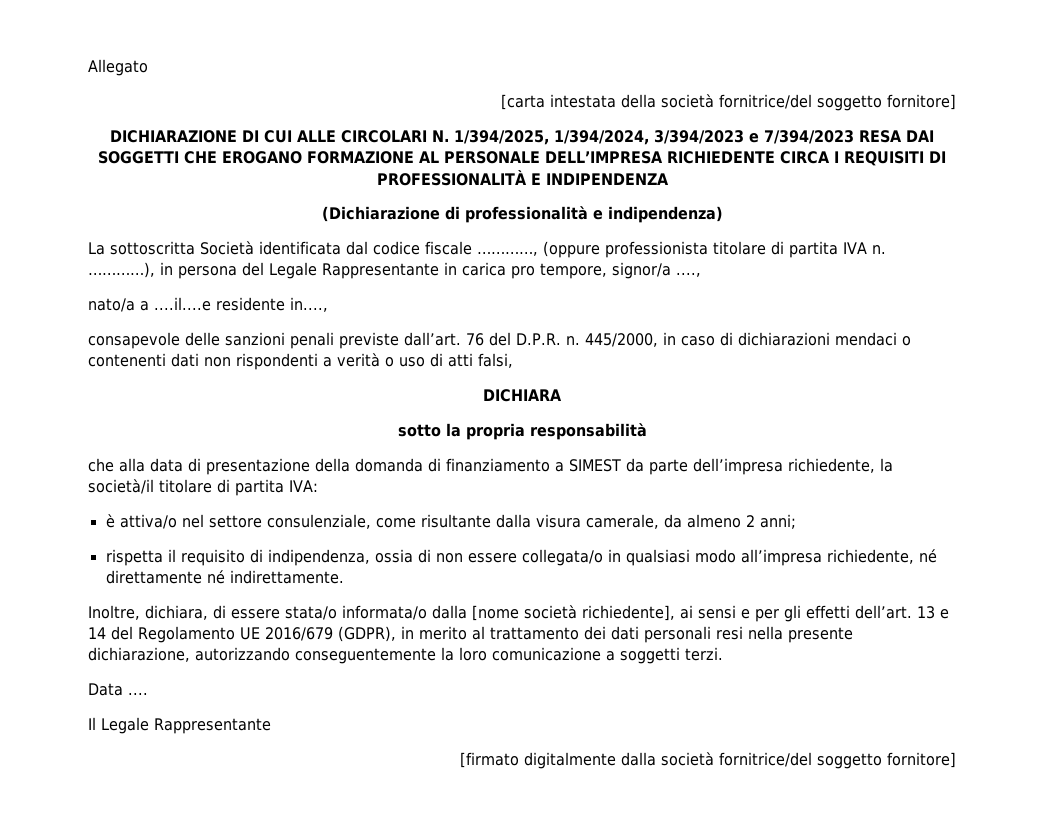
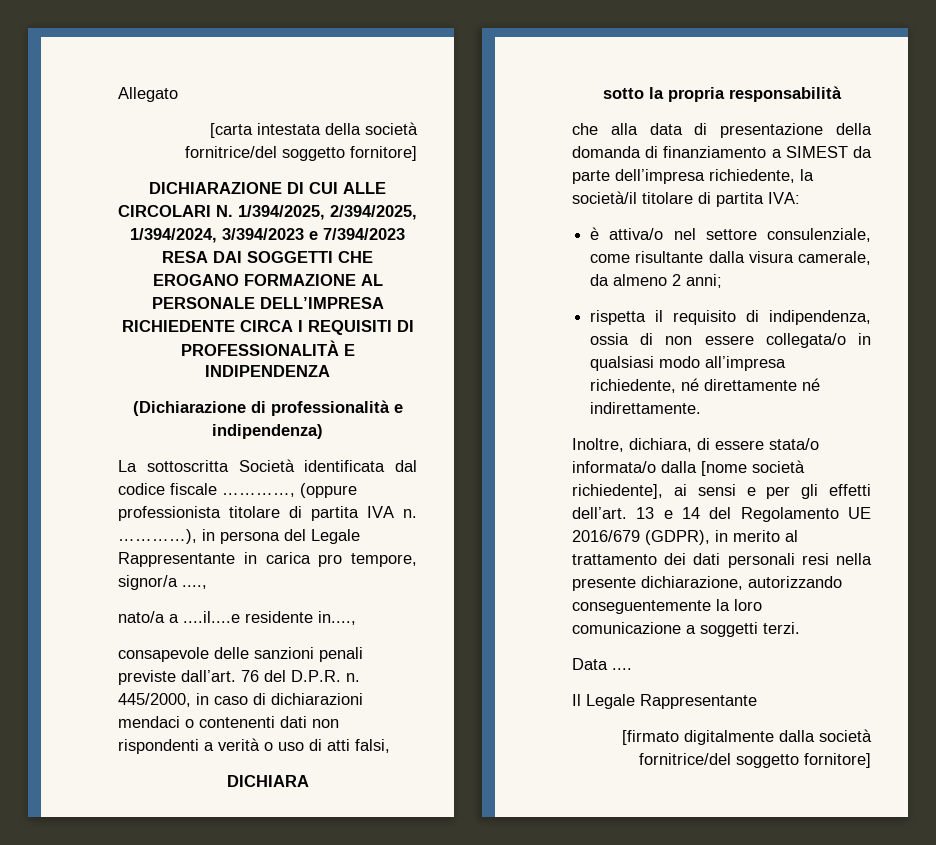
(549, 137) none -> [330,205,417,220] 2/394/2025,

